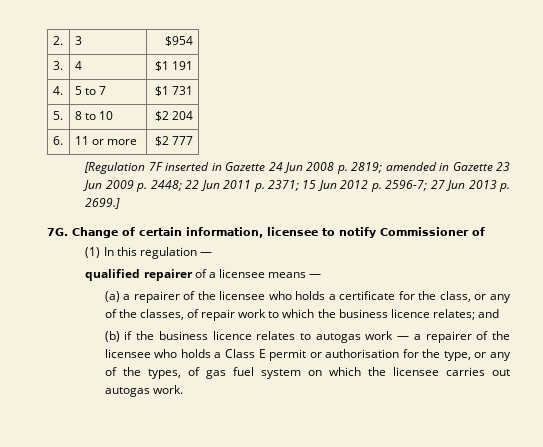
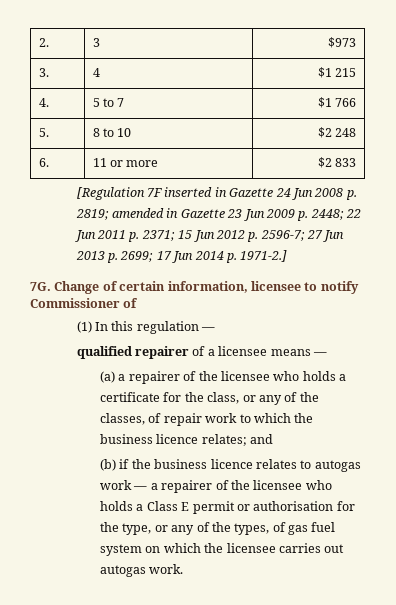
[165,36,194,46] $954 -> [328,37,357,48] $973
[172,61,194,70] 191 -> [335,68,357,77] 215
[172,86,194,95] 731 -> [335,98,357,107] 766
[172,111,194,120] 204 -> [335,128,357,137] 248
[172,136,194,145] 777 -> [335,158,357,167] 833
[85,198,121,209] 2699.] -> [120,250,288,263] 2699; 17 Jun 2014 p. 1971-2.]

